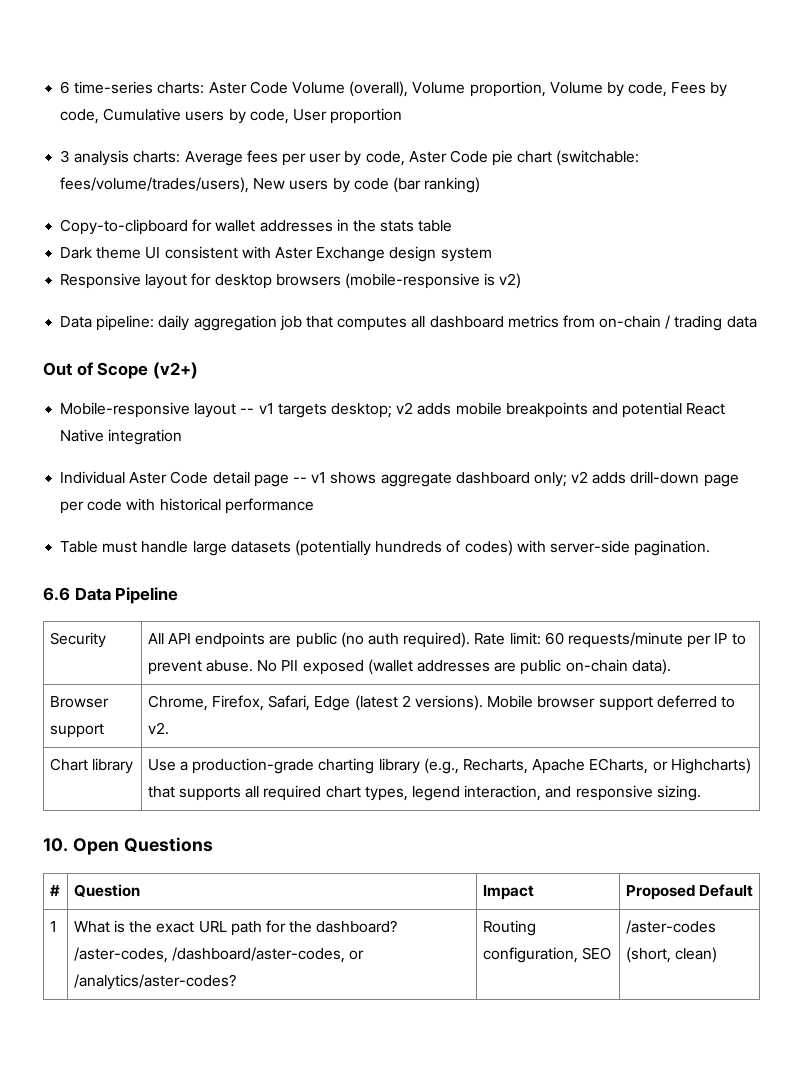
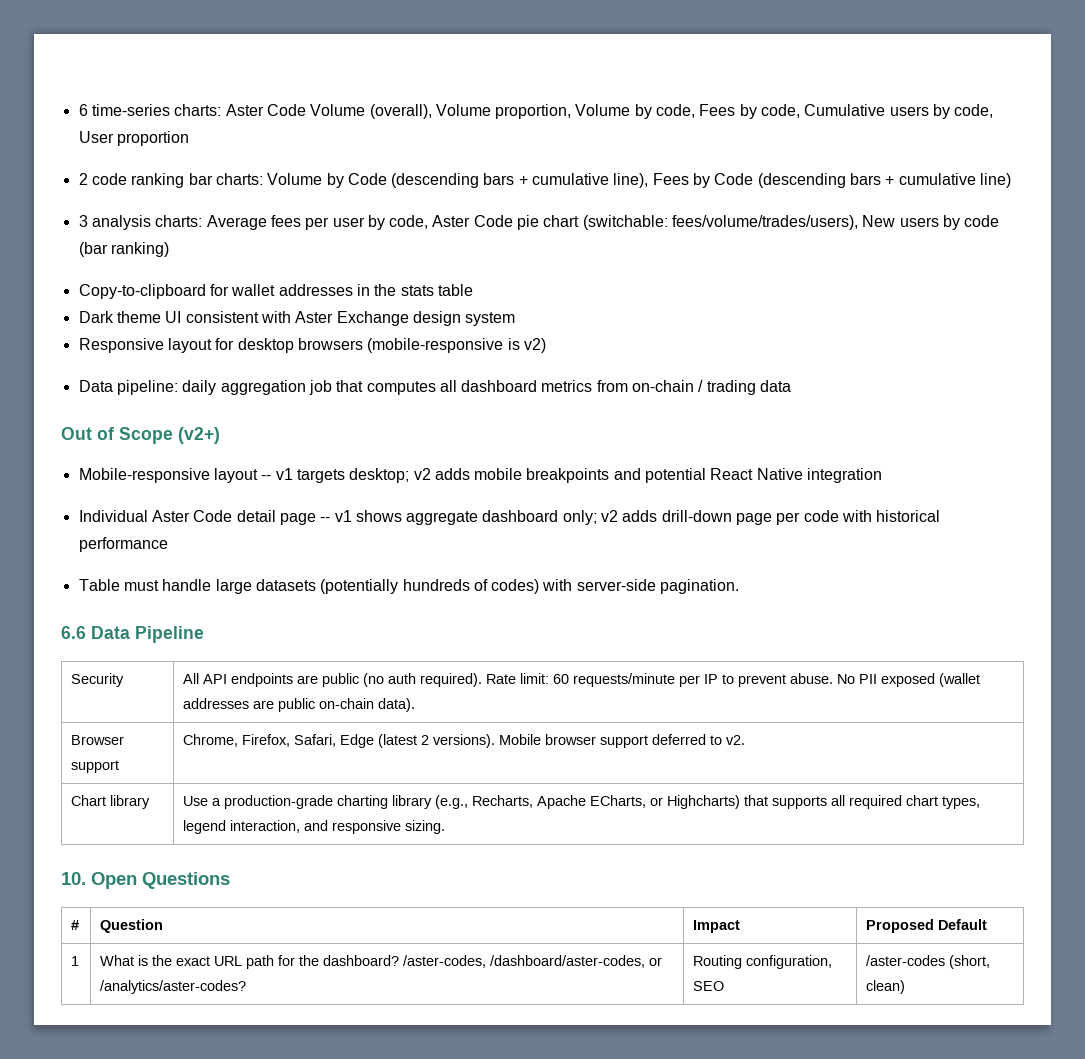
(403, 116) none -> [78,173,1012,188] // 2 code ranking bar charts: Volume by Code (descending bars + cumulative line), Fees by Code (descending bars + cumulative line)

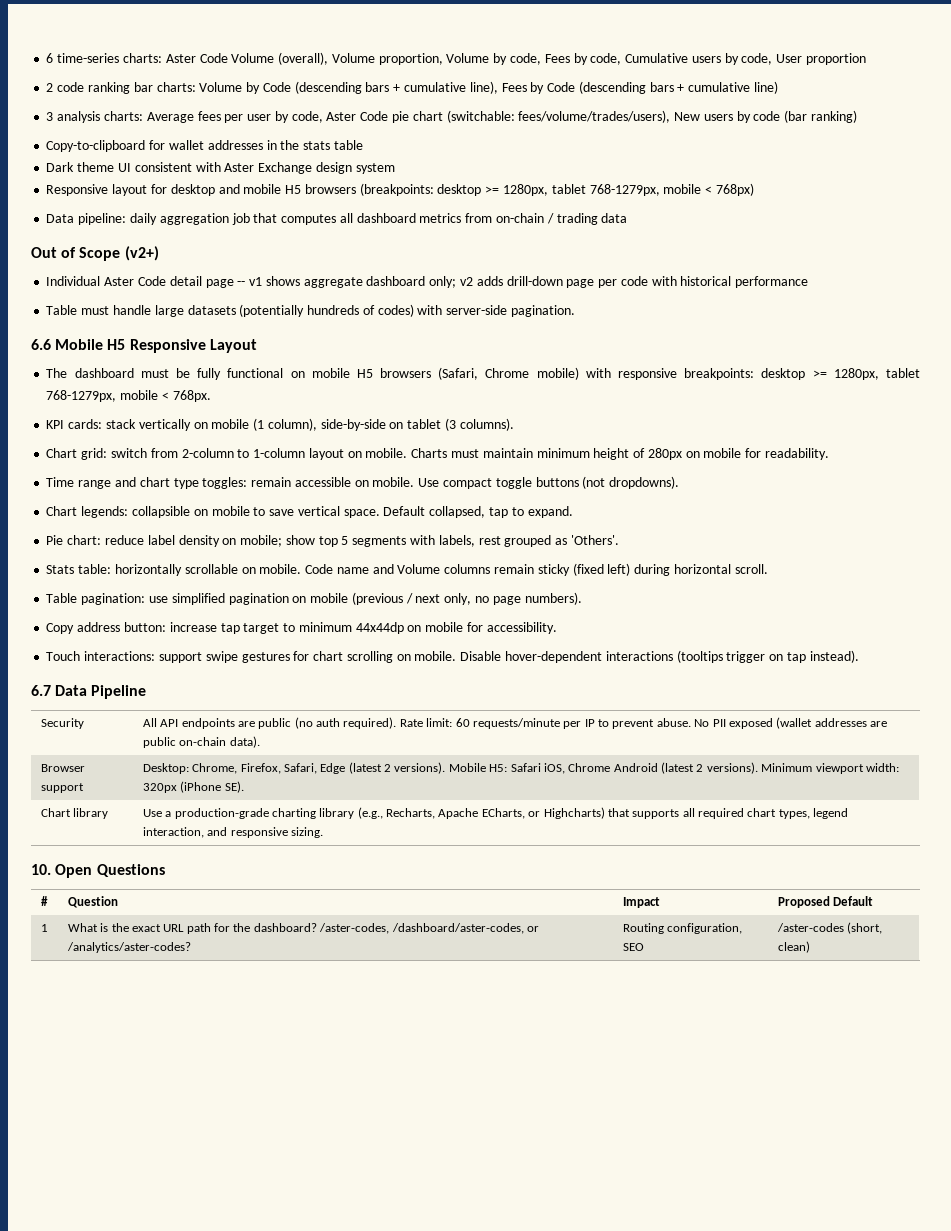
[297,338,546,353] browsers (mobile-responsive is v2) -> [218,183,754,196] and mobile H5 browsers (breakpoints: desktop >= 1280px, tablet 768-1279px, mobile < 768px)
[78,468,883,483] // Mobile-responsive layout -- v1 targets desktop; v2 adds mobile breakpoints and potential React Native integration -> (159, 253) none
(86, 632) none -> [55,339,257,353] [46,367,920,380] [46,390,211,402] [46,418,514,431] [46,448,829,460] [46,476,680,489] [46,506,573,518] [46,535,619,547] [46,563,768,576] [46,592,582,605] [46,622,557,634] [46,650,859,663] [31,685,51,696] Mobile H5 Responsive Layout // The dashboard must be fully functional on mobile H5 browsers (Safari, Chrome mobile) with responsive breakpoints: desktop >= 1280px, tablet 768-1279px, mobile < 768px. // KPI cards: stack vertically on mobile (1 column), side-by-side on tablet (3 columns). // Chart grid: switch from 2-column to 1-column layout on mobile. Charts must maintain minimum height of 280px on mobile for readability. // Time range and chart type toggles: remain accessible on mobile. Use compact toggle buttons (not dropdowns). // Chart legends: collapsible on mobile to save vertical space. Default collapsed, tap to expand. // Pie chart: reduce label density on mobile; show top 5 segments with labels, rest grouped as 'Others'. // Stats table: horizontally scrollable on mobile. Code name and Volume columns remain sticky (fixed left) during horizontal scroll. // Table pagination: use simplified pagination on mobile (previous / next only, no page numbers). // Copy address button: increase tap target to minimum 44x44dp on mobile for accessibility. // Touch interactions: support swipe gestures for chart scrolling on mobile. Disable hover-dependent interactions (tooltips trigger on tap instead). // 6.7
(120, 766) none -> [142,763,189,774] Desktop:
[545,734,746,748] browser support deferred to v2. -> [489,762,899,774] [142,781,244,793] H5: Safari iOS, Chrome Android (latest 2 versions). Minimum viewport width: 320px (iPhone SE).

